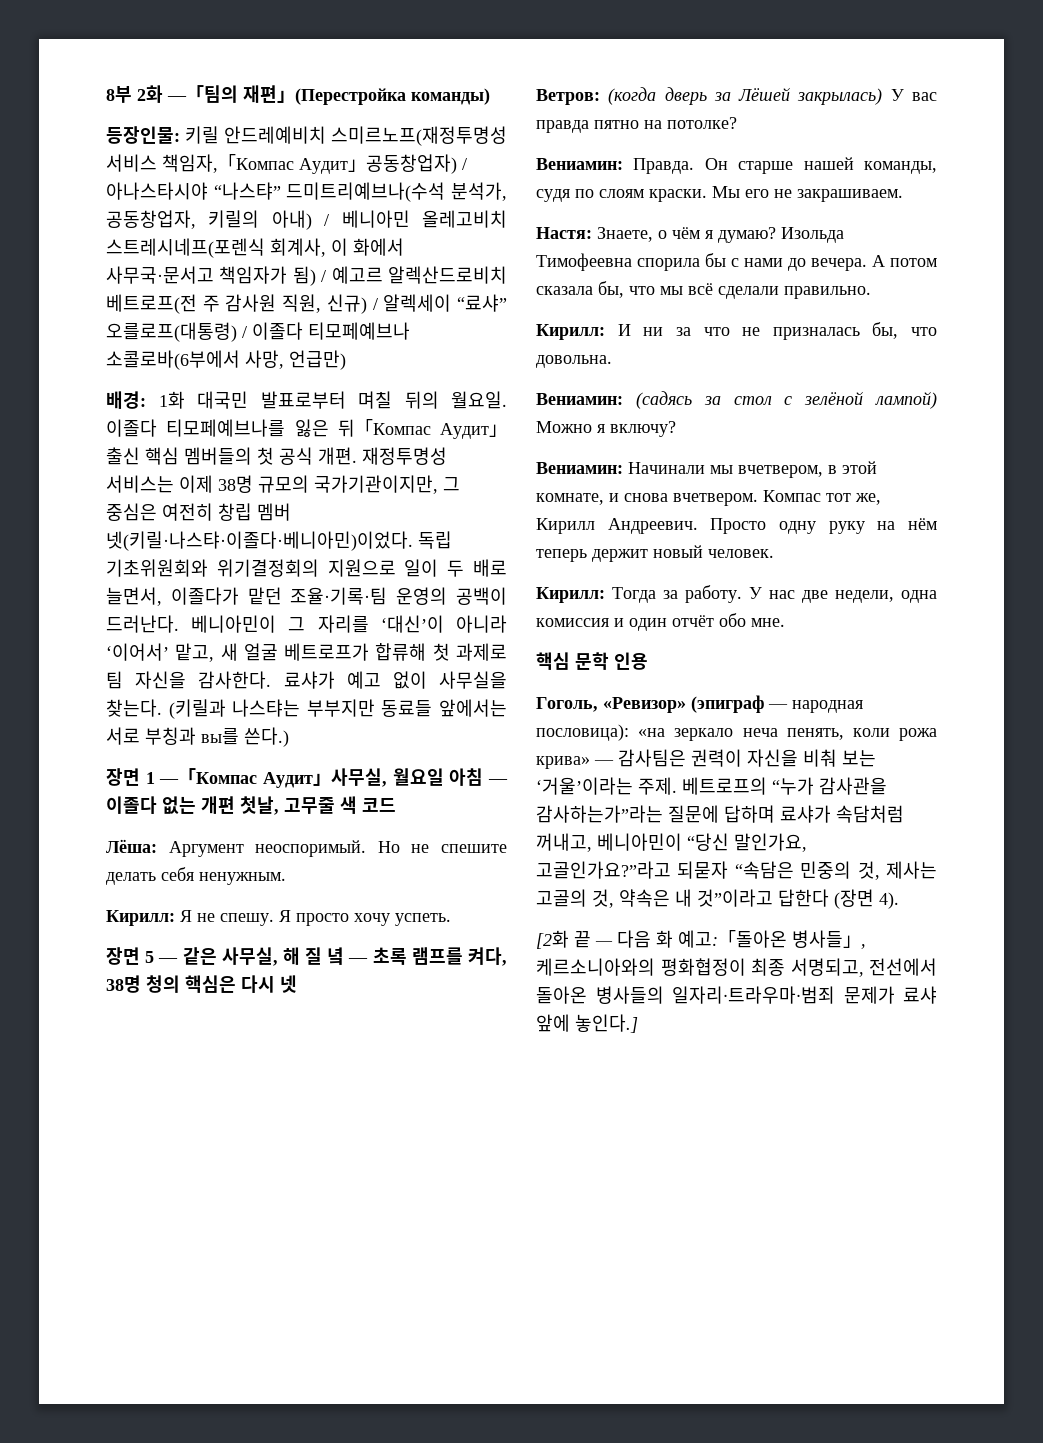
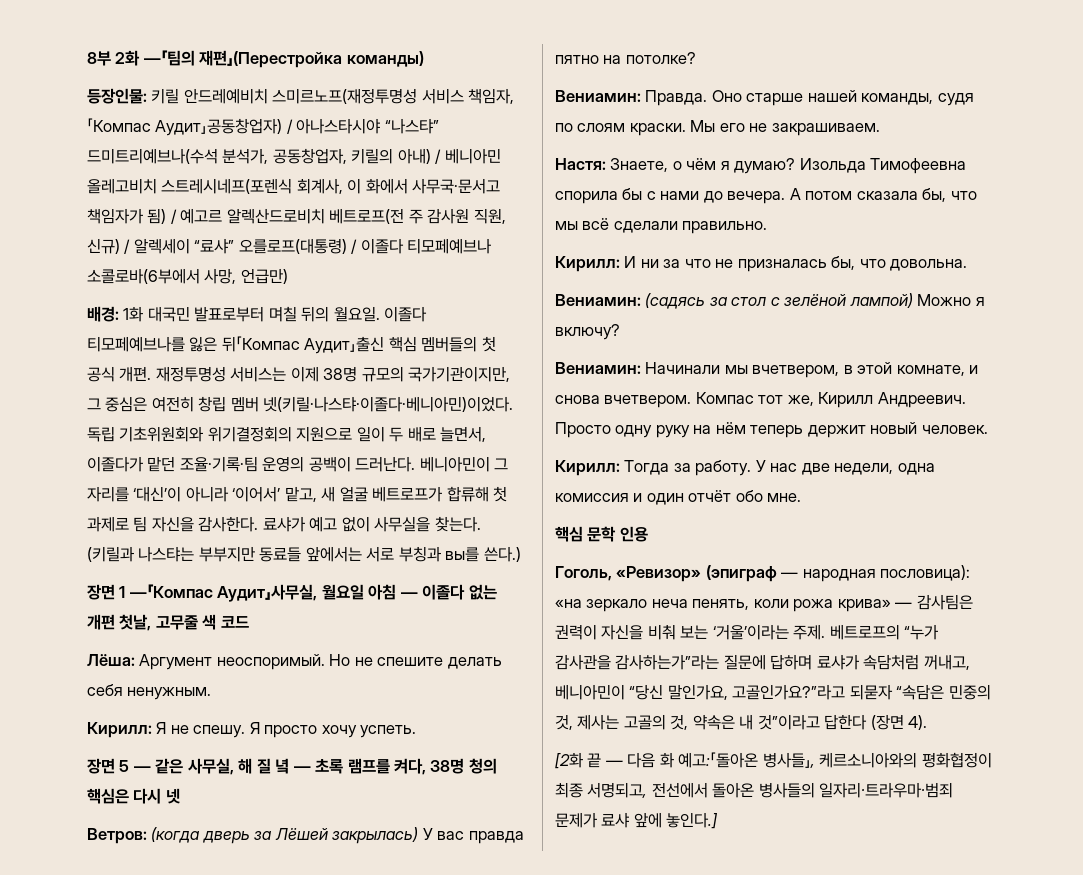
[704,158,728,170] Он -> [711,90,742,102] Оно

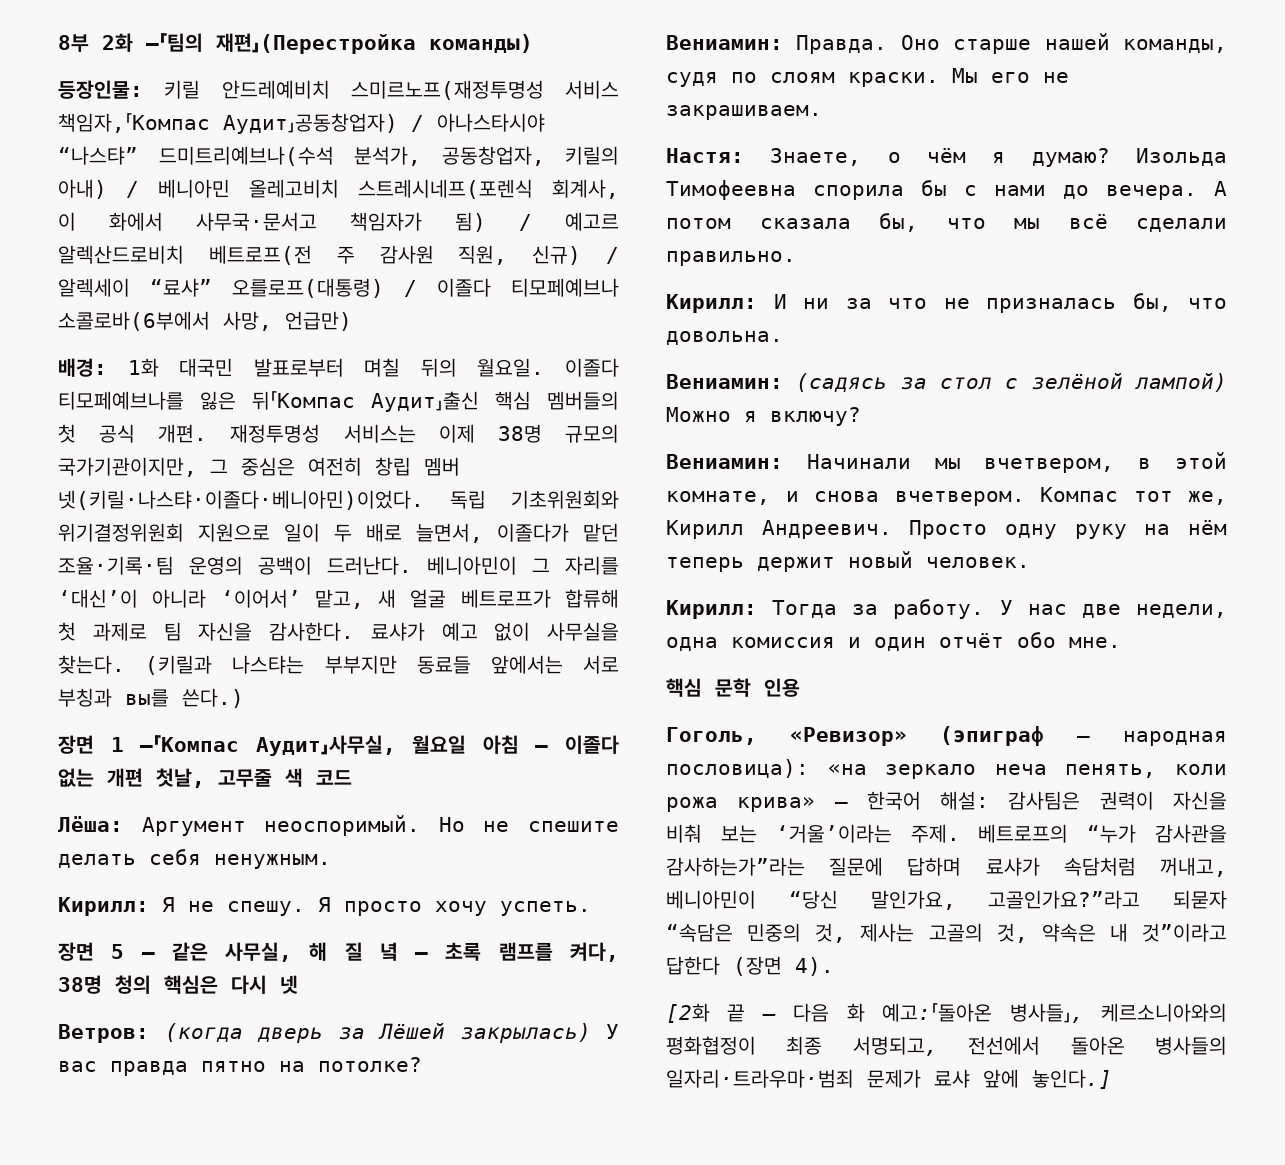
[207,426,292,442] 위기결정회의 -> [58,523,184,542] 위기결정위원회
(913, 605) none -> [866,791,990,810] 한국어 해설:

